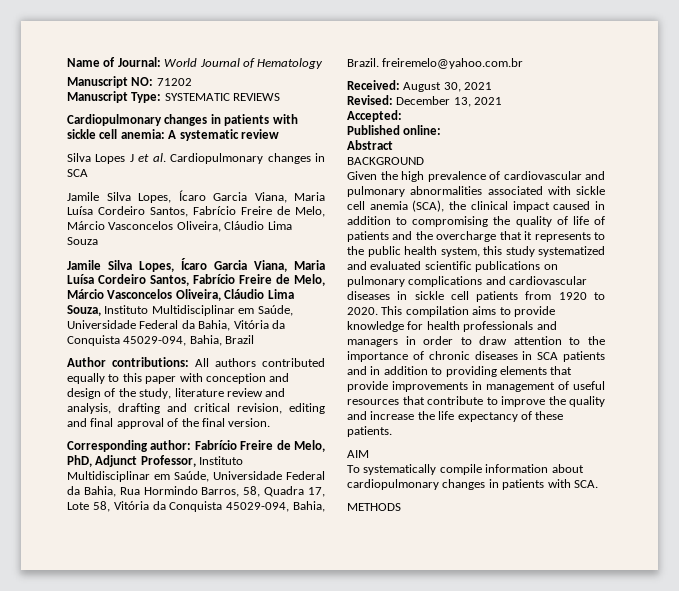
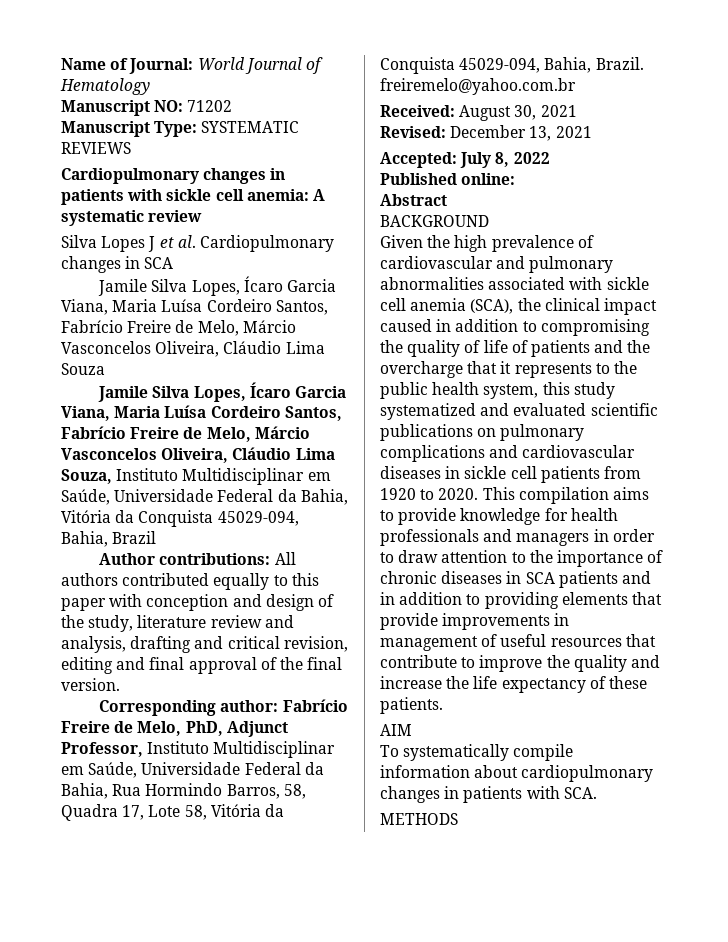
(402, 116) none -> [460,152,550,168] July 8, 2022

